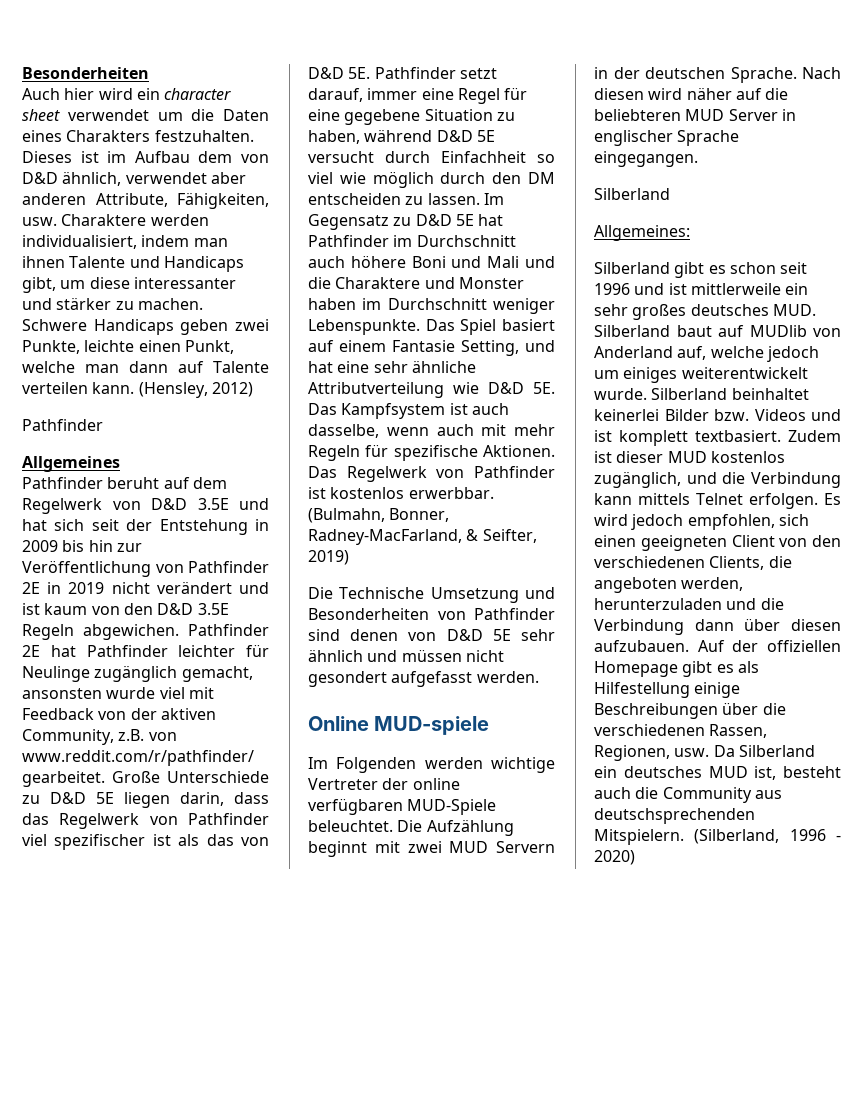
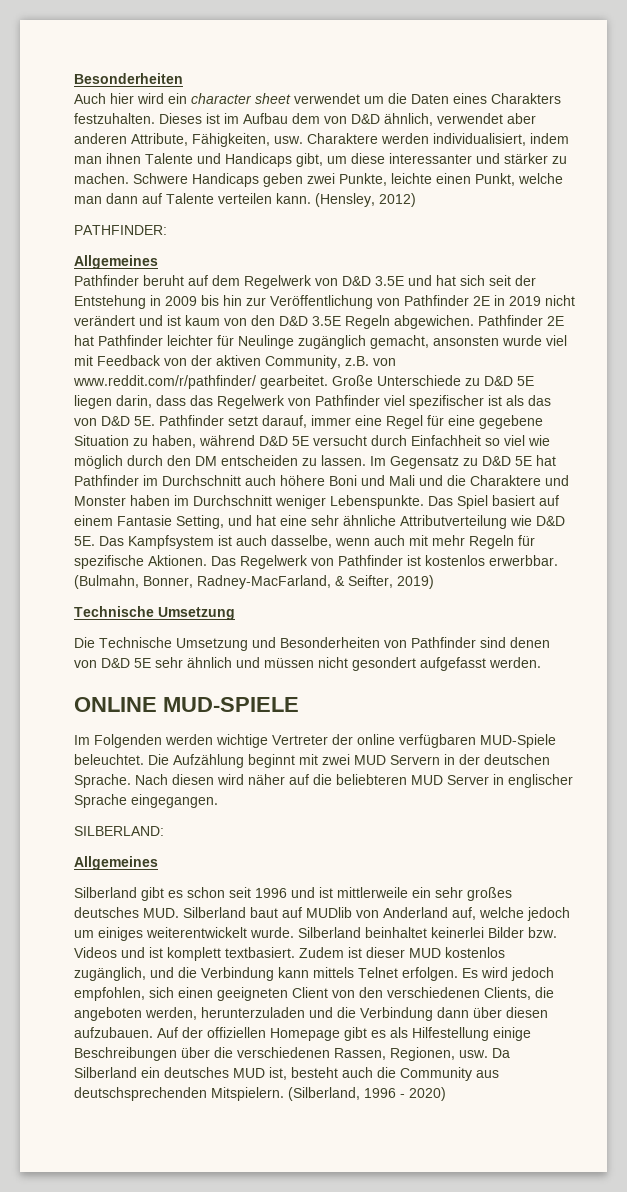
[22,419,103,431] Pathfinder -> [74,225,167,235] PATHFINDER:
(349, 557) none -> [74,606,235,620] // Technische Umsetzung
[308,716,490,735] Online MUD-spiele -> [74,697,299,712] ONLINE MUD-SPIELE
[594,188,670,200] [594,225,690,241] Silberland // Allgemeines: -> [74,826,164,836] [74,856,158,870] SILBERLAND: // Allgemeines

